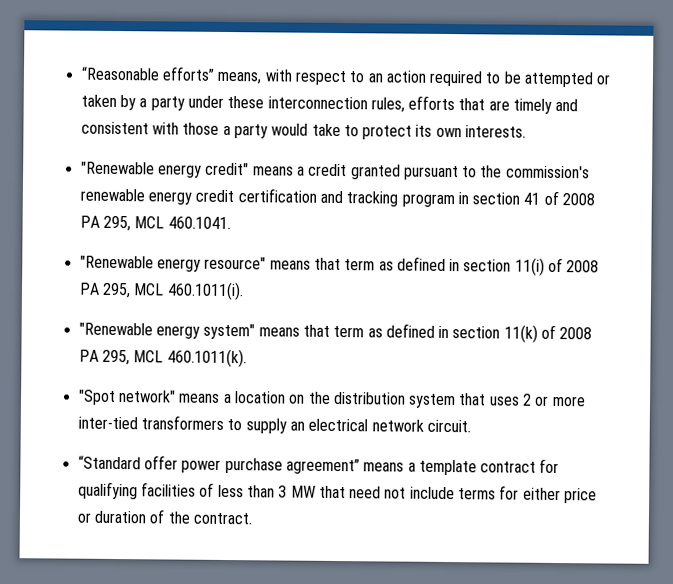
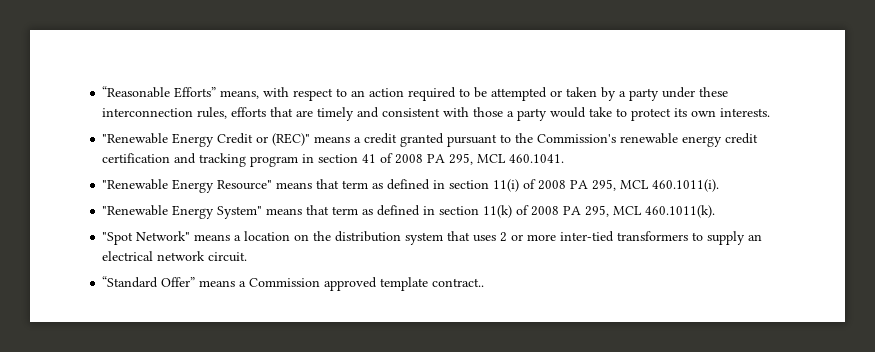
[161,66,215,81] efforts” -> [174,87,217,98] Efforts”
[157,162,250,178] energy credit" -> [172,133,311,147] Energy Credit or (REC)"
[505,165,590,179] commission's -> [537,134,617,143] Commission's
[156,256,267,272] energy resource" -> [172,179,273,193] Energy Resource"
[155,323,256,340] energy system" -> [172,205,263,219] Energy System"
[117,390,176,403] network" -> [136,231,191,241] Network"
[143,455,560,476] [77,481,598,504] [76,509,252,525] offer power purchase agreement” means a template contract for qualifying facilities of less than 3 MW that need not include terms for either price or duration of the contract. -> [161,277,485,291] Offer” means a Commission approved template contract..

